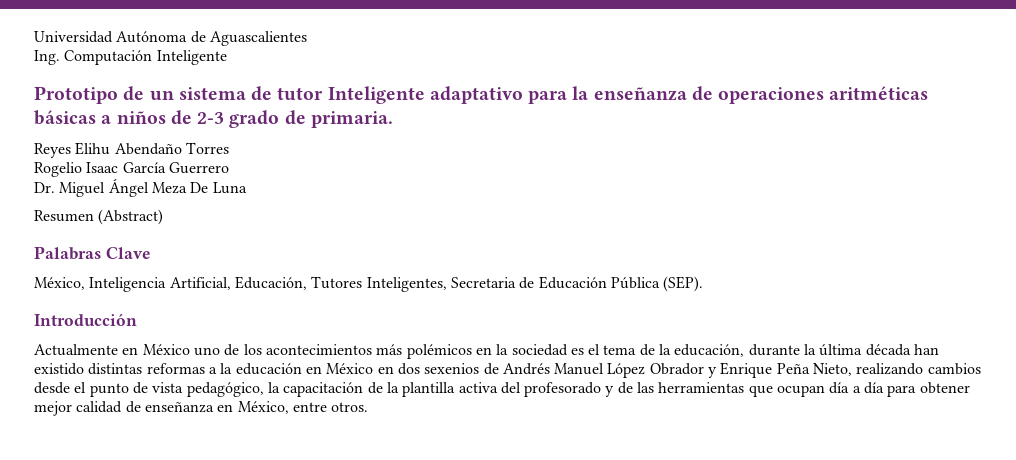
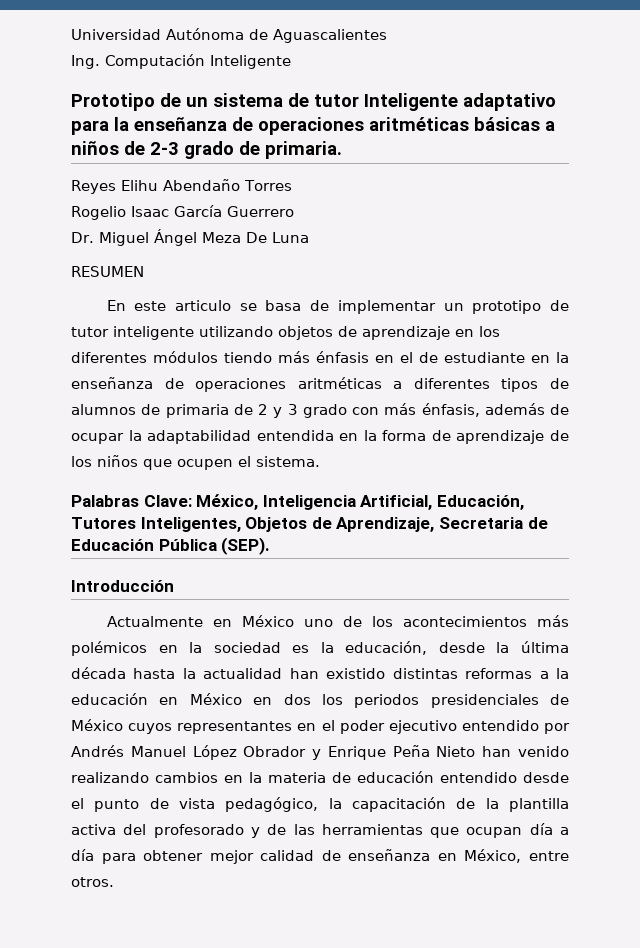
[34,209,164,225] Resumen (Abstract) -> [71,266,144,277] [106,300,569,314] [71,326,500,340] [71,351,569,363] [71,377,569,392] [71,403,569,418] [71,430,569,444] [71,455,320,470] RESUMEN // En este articulo se basa de implementar un prototipo de tutor inteligente utilizando objetos de aprendizaje en los diferentes módulos tiendo más énfasis en el de estudiante en la enseñanza de operaciones aritméticas a diferentes tipos de alumnos de primaria de 2 y 3 grado con más énfasis, además de ocupar la adaptabilidad entendida en la forma de aprendizaje de los niños que ocupen el sistema.
[105,247,151,259] Clave // -> [143,495,192,507] Clave:
(447, 284) none -> [245,517,435,532] Objetos de Aprendizaje,
[588,344,655,356] el tema de -> (310, 649) none
[748,344,800,356] durante -> [438,642,485,653] desde
(911, 350) none -> [133,668,283,679] hasta la actualidad
[424,363,499,375] sexenios de -> [321,694,569,708] [71,719,570,734] los periodos presidenciales de México cuyos representantes en el poder ejecutivo entendido por
[813,363,981,376] Nieto, realizando cambios -> [436,746,569,757] [71,771,517,783] Nieto han venido realizando cambios en la materia de educación entendido

